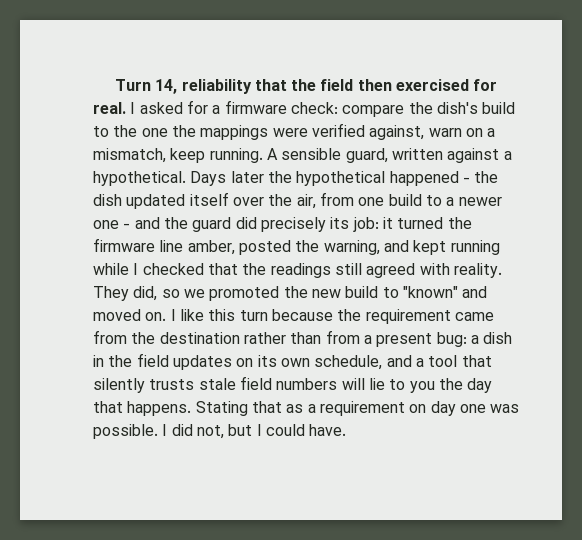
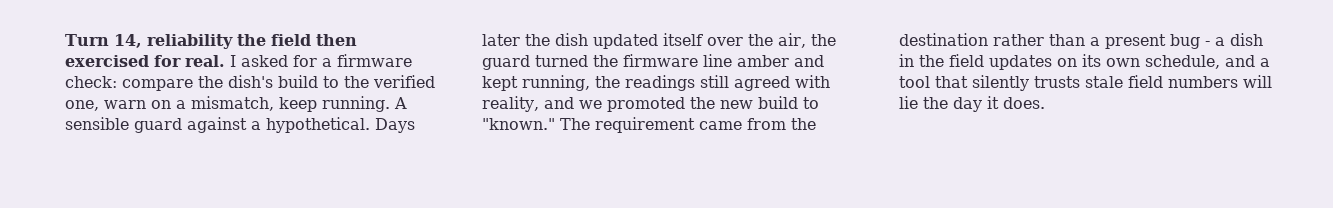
[254,79,287,91] that -> (233, 41) none
[141,123,425,140] one the mappings were verified against, -> [373,75,435,88] [65,100,99,111] verified one,
[345,148,443,163] guard, written -> [134,118,182,133] guard
[296,171,499,186] hypothetical happened - the -> (550, 40) none
[319,192,502,206] [93,217,472,232] [93,238,500,255] [93,263,238,275] from one build to a newer one - and the guard did precisely its job: it turned the firmware line amber, posted the warning, and kept running while I checked that -> [810,34,836,46] [482,54,824,70] [482,75,590,91] the guard turned the firmware line amber and kept running,
[453,263,502,278] [93,286,180,301] reality. They did, so -> [482,96,574,112] reality, and
[402,286,488,298] [93,309,362,321] "known" and moved on. I like this turn because the -> [482,118,590,130] "known." The
[325,330,360,344] from -> (1085, 40) none
[436,332,467,347] bug: -> [1170,34,1210,49] bug -
[389,378,493,393] [93,401,520,416] [93,424,347,439] to you the day that happens. Stating that as a requirement on day one was possible. I did not, but I could have. -> [923,96,1045,112] the day it does.

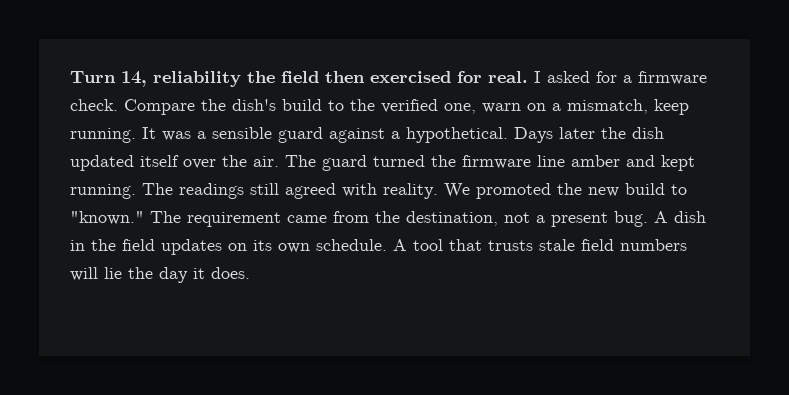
[65,76,193,91] check: compare -> [70,99,195,115] check. Compare
[394,97,407,109] A -> [142,127,206,141] It was a
[778,33,836,48] air, the -> [253,155,316,167] air. The
[522,75,620,91] running, the -> [70,183,173,199] running. The
[482,96,602,112] reality, and we -> [383,183,470,199] reality. We
[899,33,1225,49] destination rather than a present bug - a -> [406,211,668,227] destination, not a present bug. A
[1145,55,1270,69] schedule, and a -> [316,239,407,251] schedule. A
[972,75,1029,91] silently -> (482, 245) none

